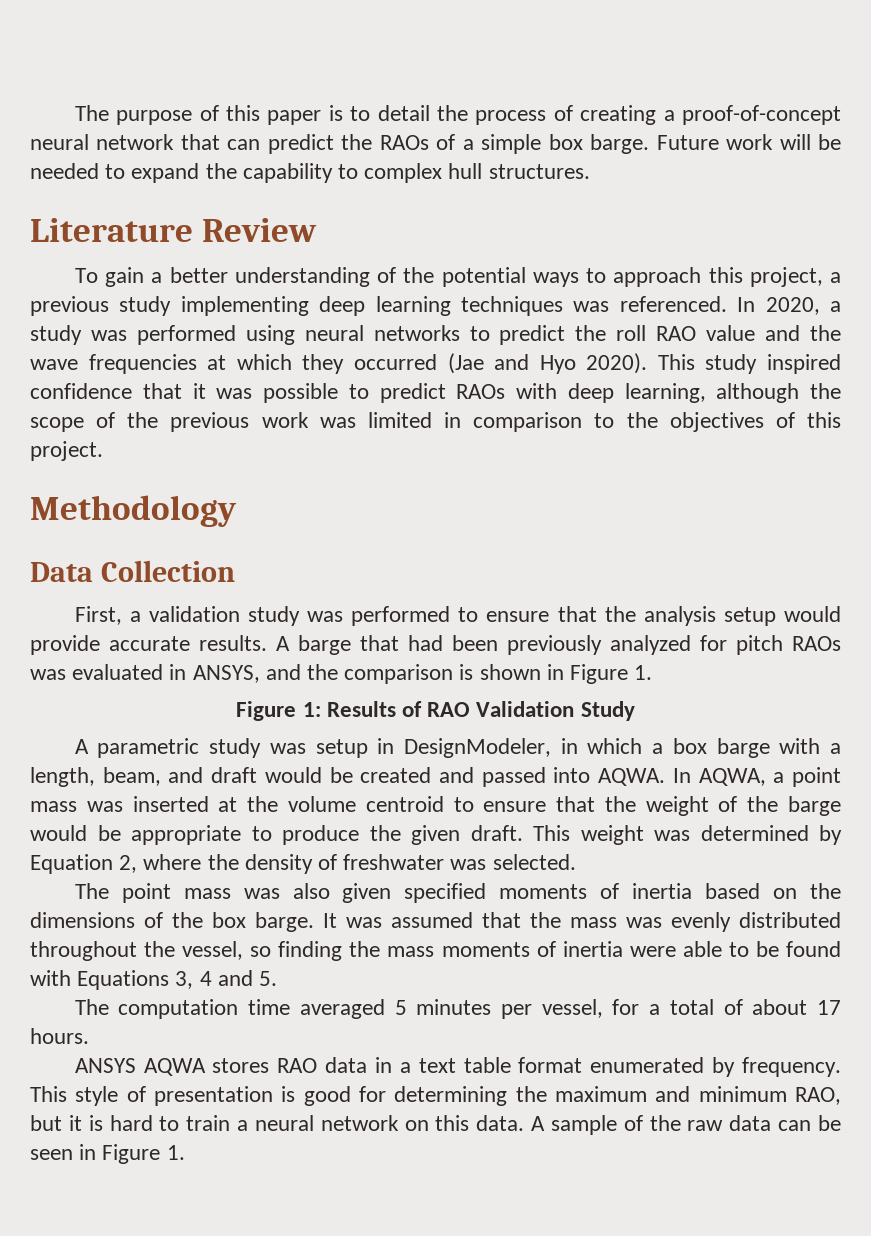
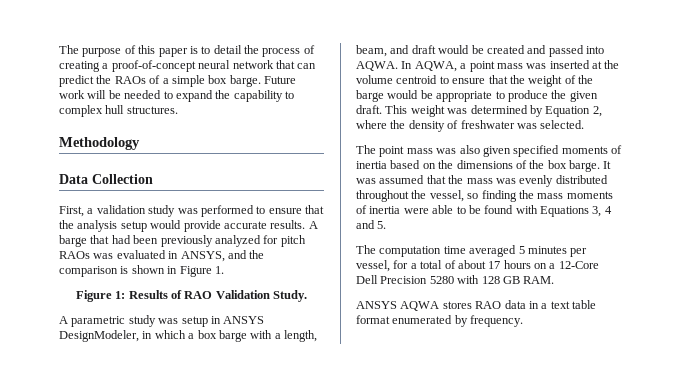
[30,218,318,242] [74,267,841,287] [30,296,841,316] [30,325,841,345] [30,353,841,374] [30,383,841,403] [30,412,842,432] [30,441,103,461] // Literature Review // To gain a better understanding of the potential ways to approach this project, a previous study implementing deep learning techniques was referenced. In 2020, a study was performed using neural networks to predict the roll RAO value and the wave frequencies at which they occurred (Jae and Hyo 2020). This study inspired confidence that it was possible to predict RAOs with deep learning, although the scope of the previous work was limited in comparison to the objectives of this project. -> (178, 110) none
[580,701,635,721] Study -> [273,290,308,302] Study.
(395, 746) none -> [223,316,265,324] ANSYS
[30,1028,89,1044] hours. -> [503,260,599,269] [356,275,555,284] hours on a 12-Core Dell Precision 5280 with 128 GB RAM.
[30,1086,842,1106] [30,1115,842,1135] [30,1144,185,1164] This style of presentation is good for determining the maximum and minimum RAO, but it is hard to train a neural network on this data. A sample of the raw data can be seen in Figure 1. -> (524, 321) none

